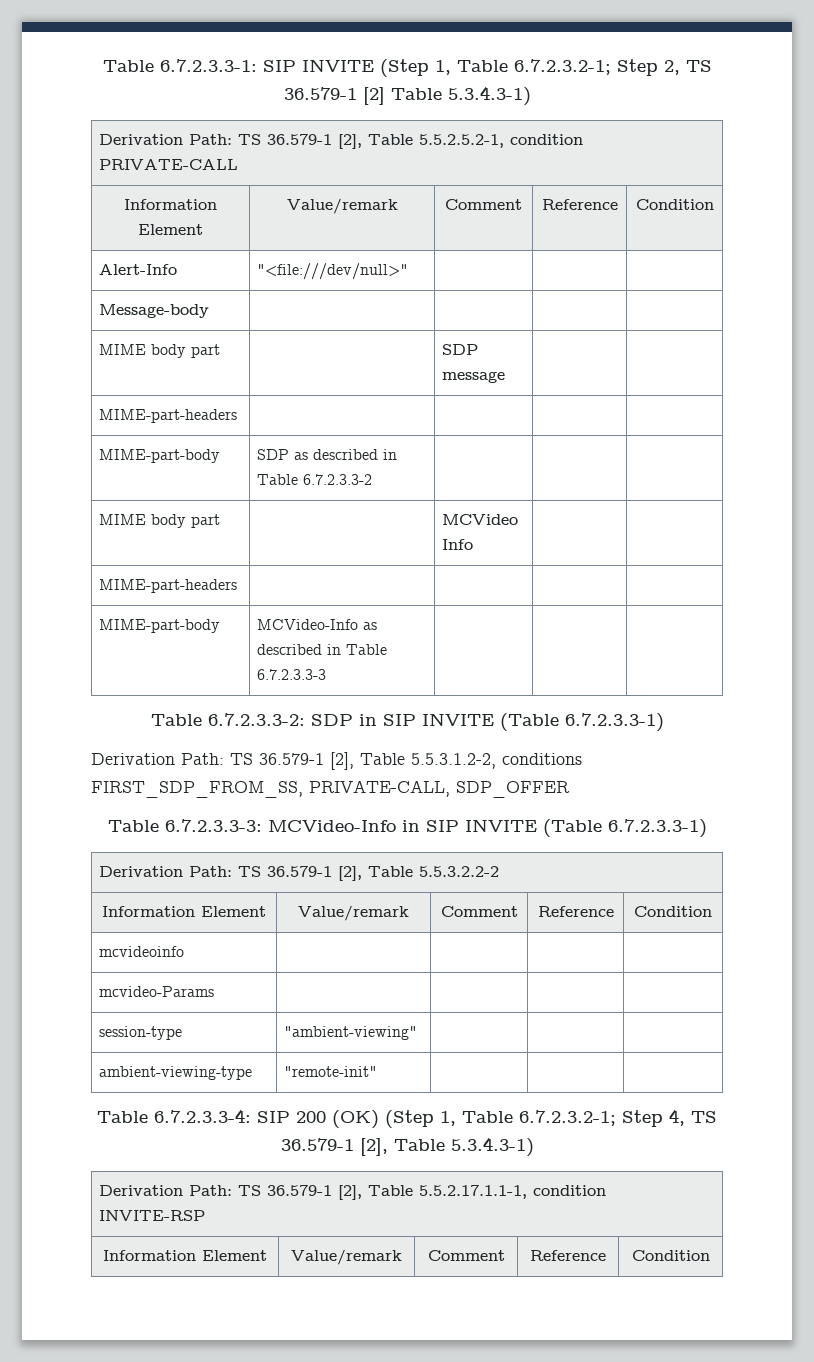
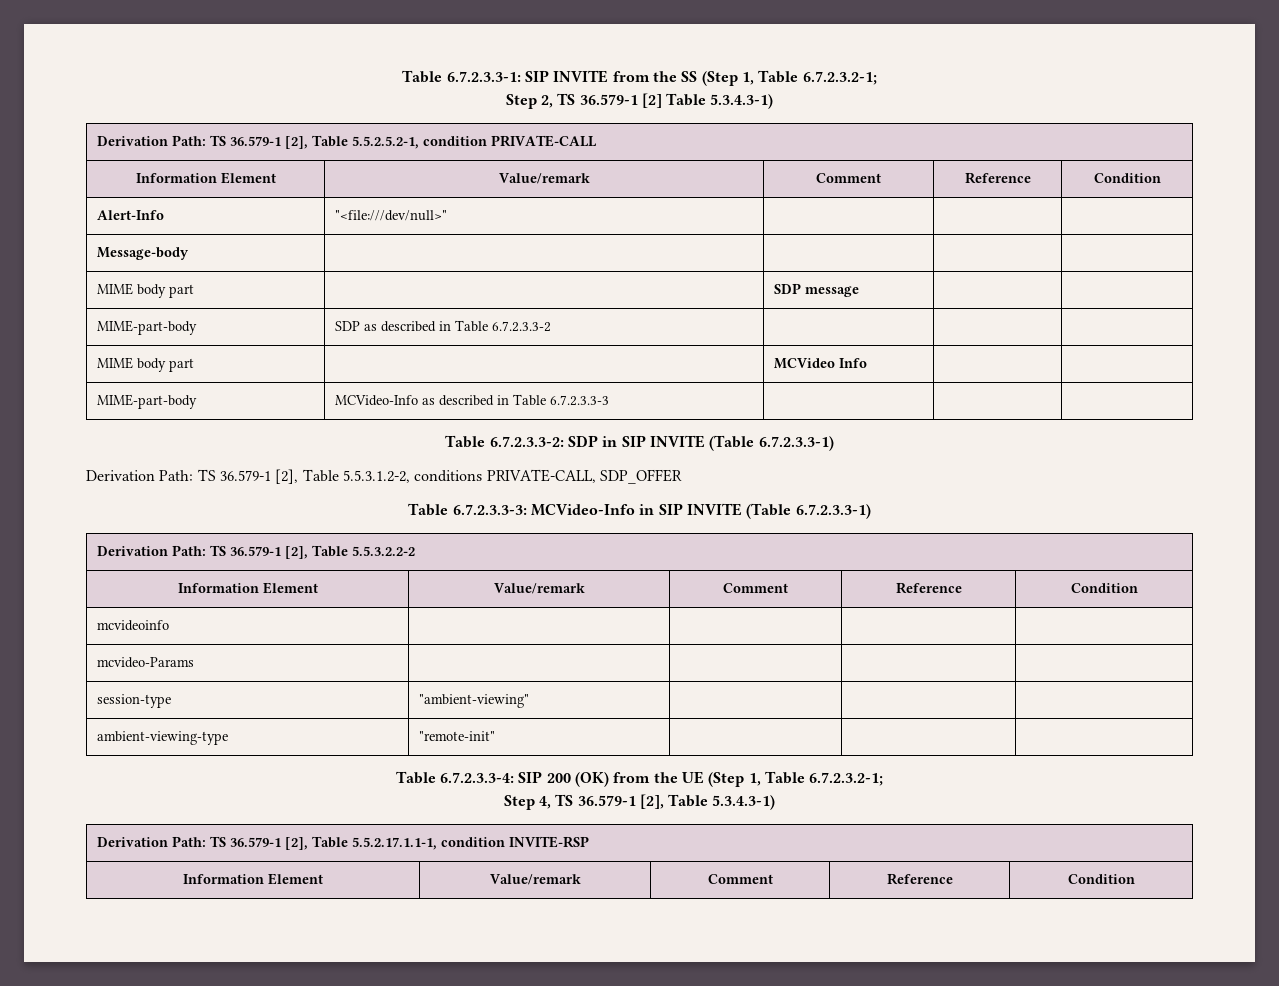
[379,59,611,77] (Step 1, Table 6.7.2.3.2-1; -> [612,70,877,86] from the SS (Step 1, Table 6.7.2.3.2-1; //
[99,409,238,423] // MIME-part-headers | | | | -> (859, 291) none
[99,579,238,593] // MIME-part-headers | | | | -> (867, 363) none
[91,781,303,798] FIRST_SDP_FROM_SS, -> (483, 476) none
[385,1110,616,1128] (Step 1, Table 6.7.2.3.2-1; -> [613,771,884,787] from the UE (Step 1, Table 6.7.2.3.2-1; //

